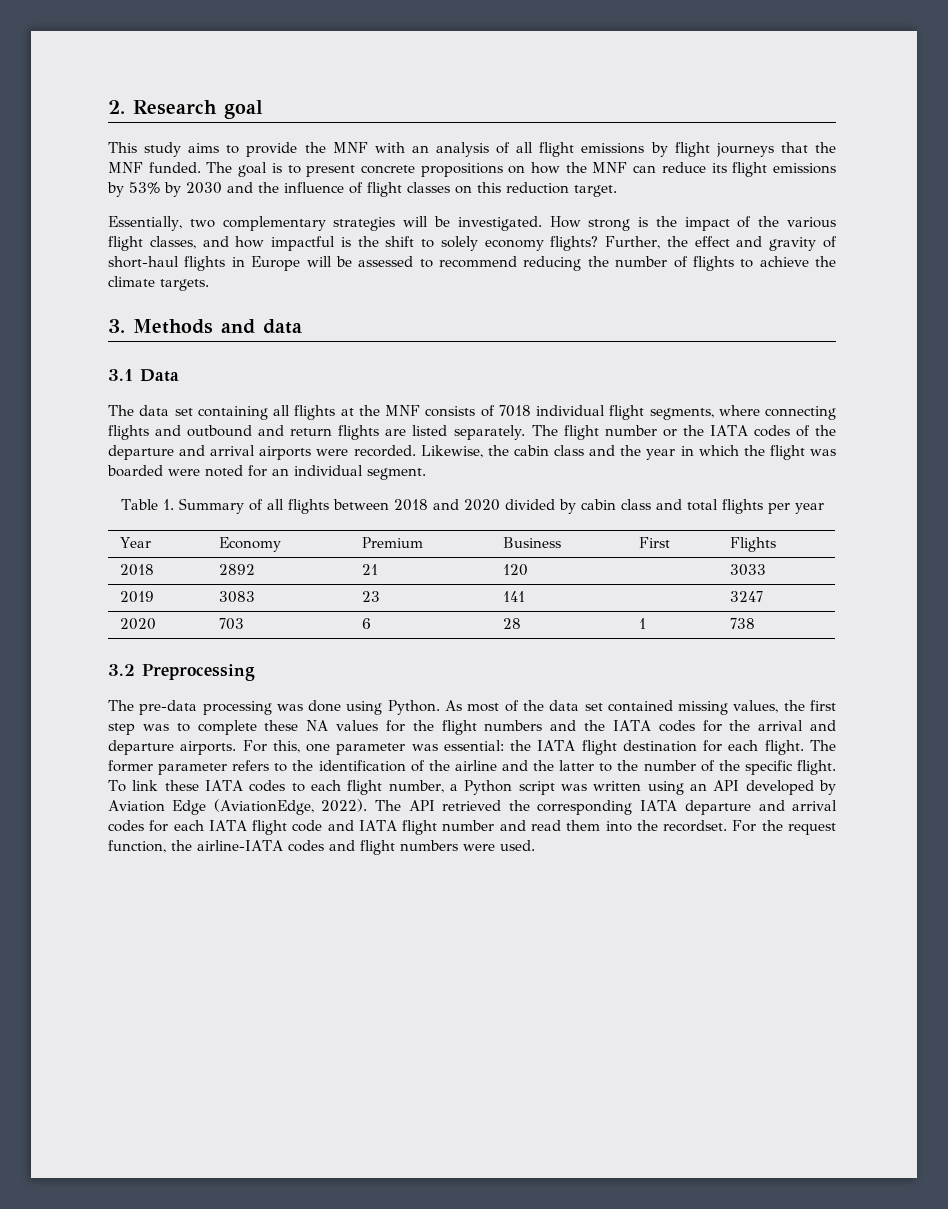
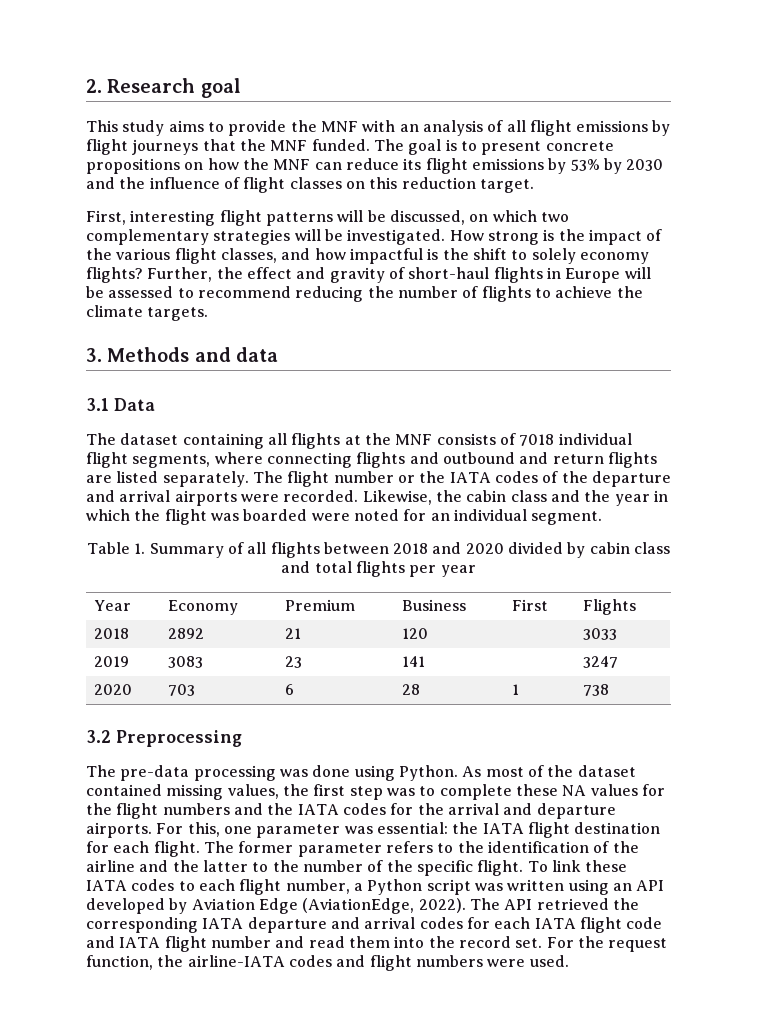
[108,216,182,231] Essentially, -> [86,210,537,226] First, interesting flight patterns will be discussed, on which
[139,405,193,416] data set -> [120,433,179,445] dataset
[549,700,603,711] data set -> [577,765,636,777] dataset
[663,820,728,832] recordset. -> [458,936,543,948] record set.

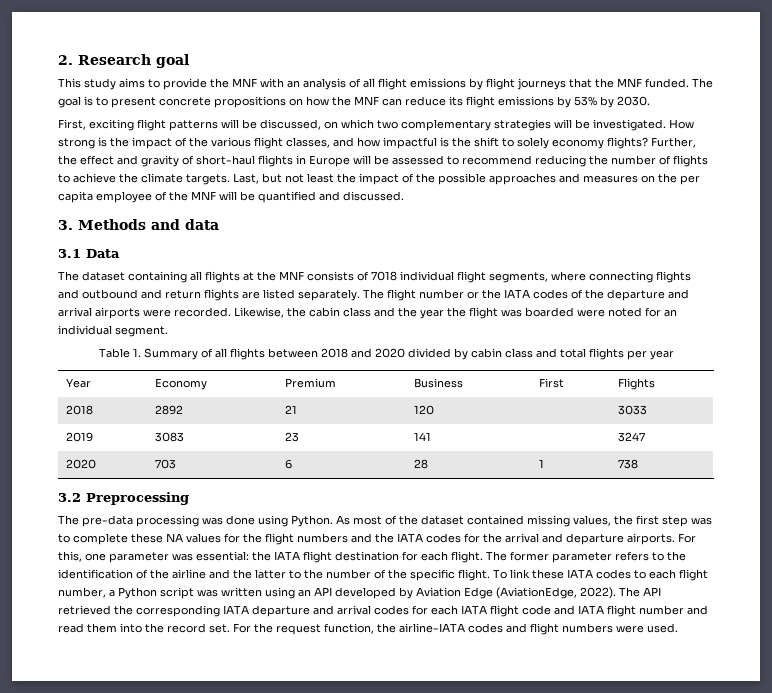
[626,159,664,171] [86,177,534,193] 2030 and the influence of flight classes on this reduction target. -> [617,96,650,106] 2030.
[130,210,216,226] interesting -> [89,119,134,131] exciting
(209, 314) none -> [233,173,700,185] [58,191,404,203] Last, but not least the impact of the possible approaches and measures on the per capita employee of the MNF will be quantified and discussed.
[653,490,668,502] [86,509,130,521] in which -> (444, 314) none

